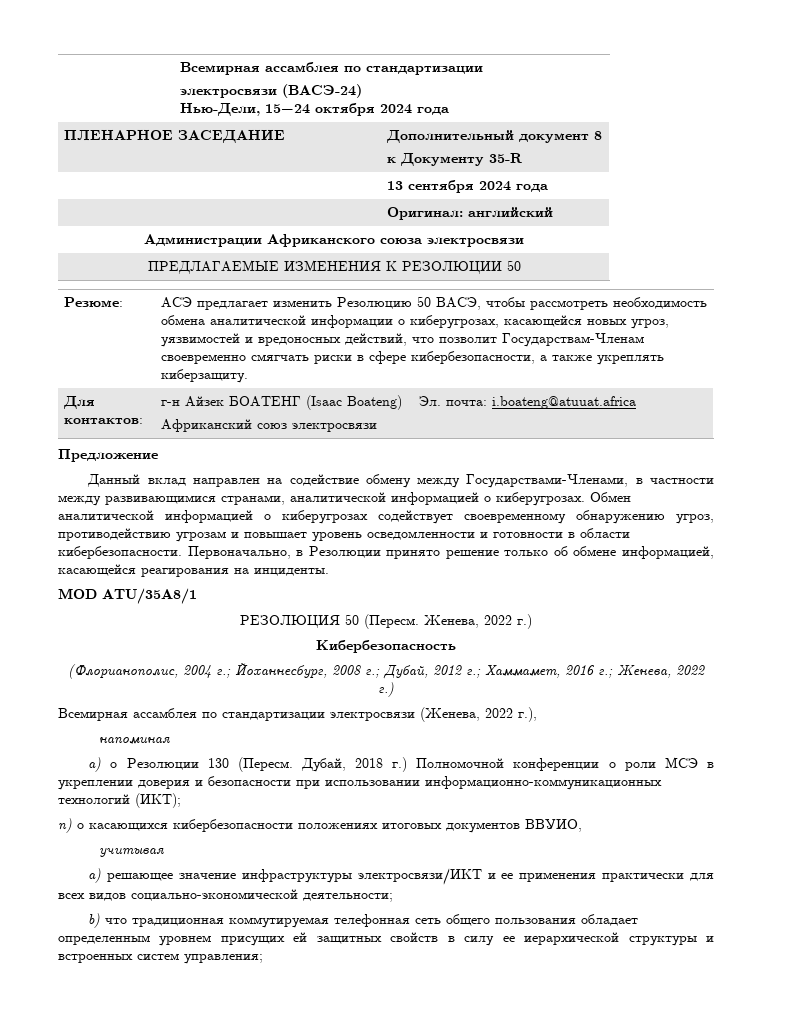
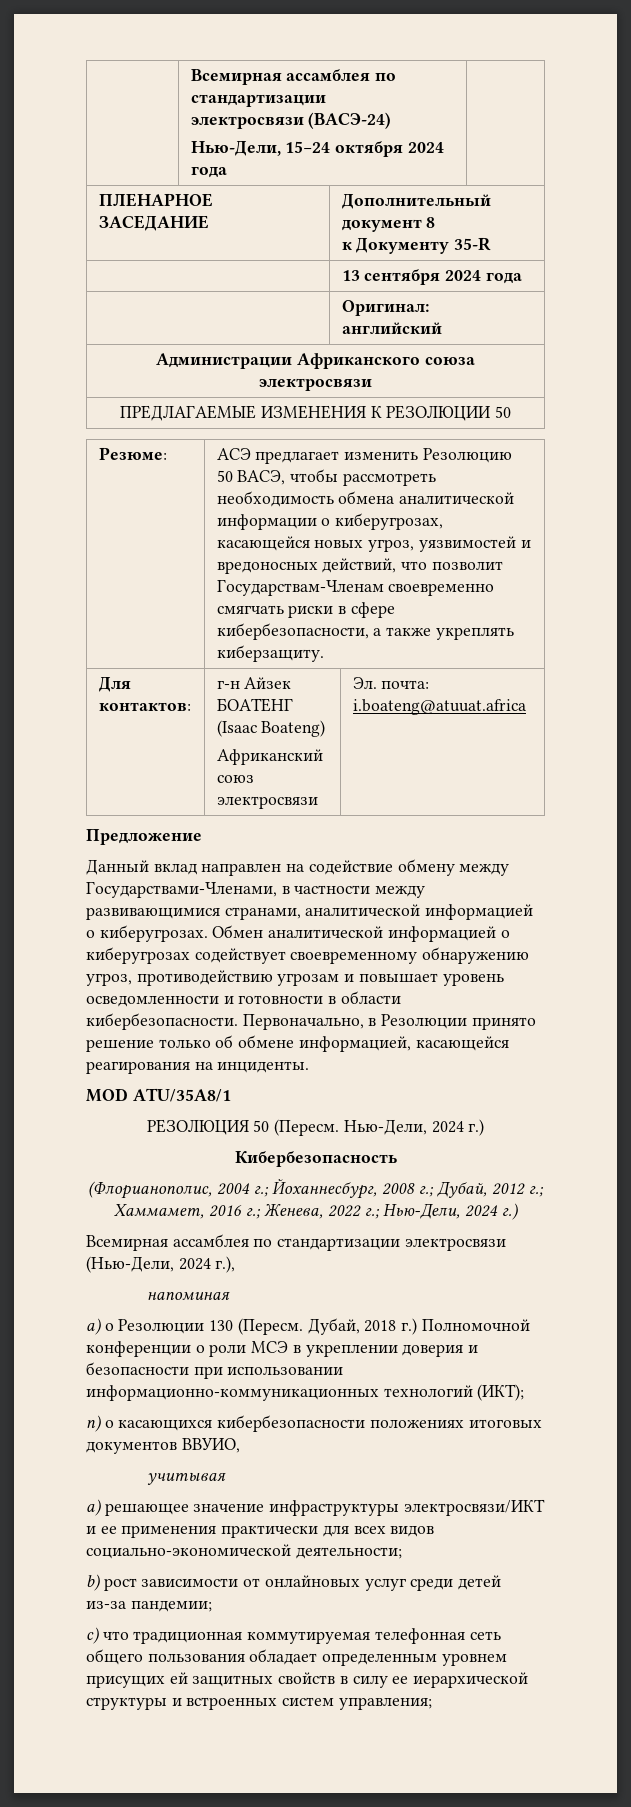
[424,615,512,628] Женева, 2022 -> [343,1119,464,1135] Нью-Дели, 2024
(705, 670) none -> [364,1204,499,1219] г.; Нью-Дели, 2024
[420,707,513,722] (Женева, 2022 -> [86,1256,211,1273] (Нью-Дели, 2024
(101, 920) none -> [103,1575,502,1591] [86,1600,212,1612] [86,1627,99,1644] рост зависимости от онлайновых услуг среди детей из-за пандемии; // c)

